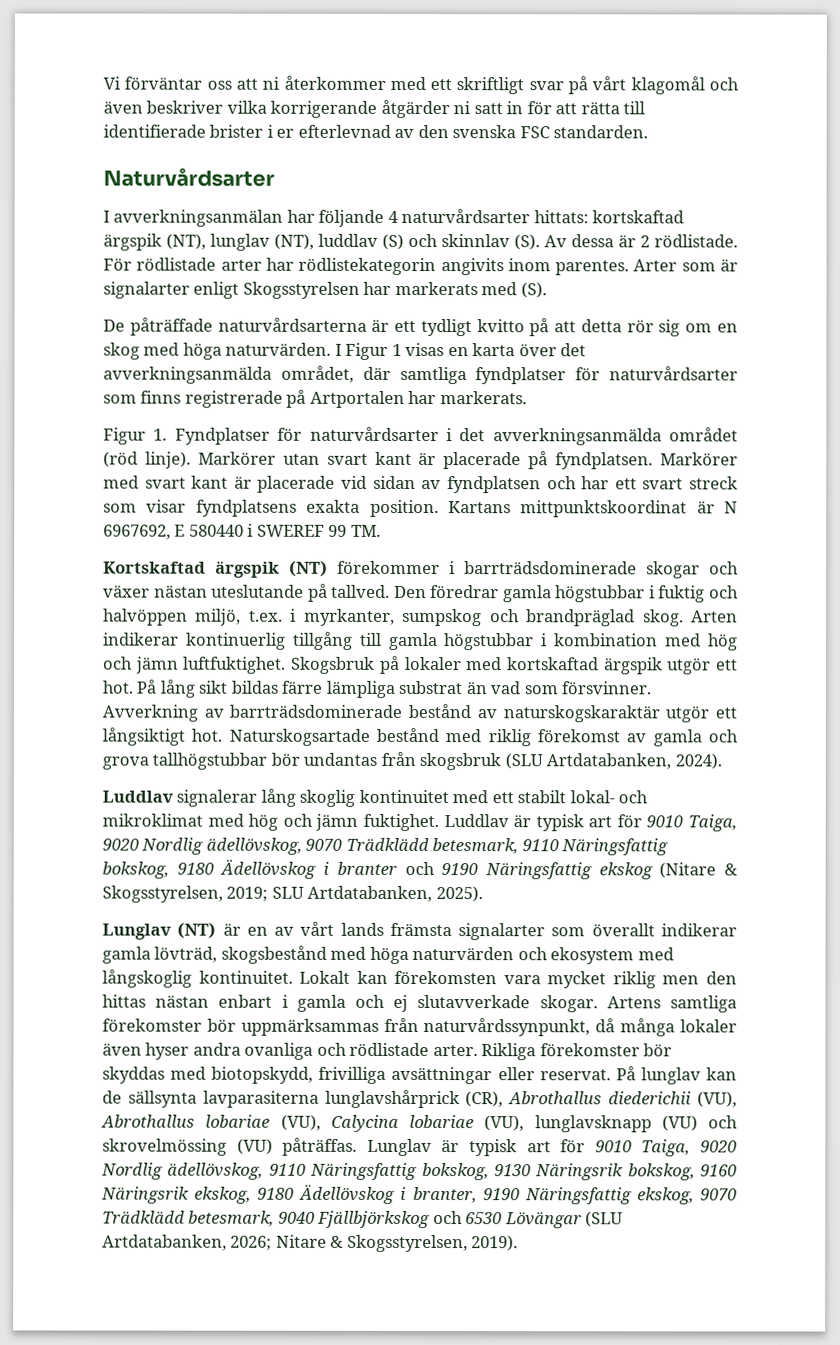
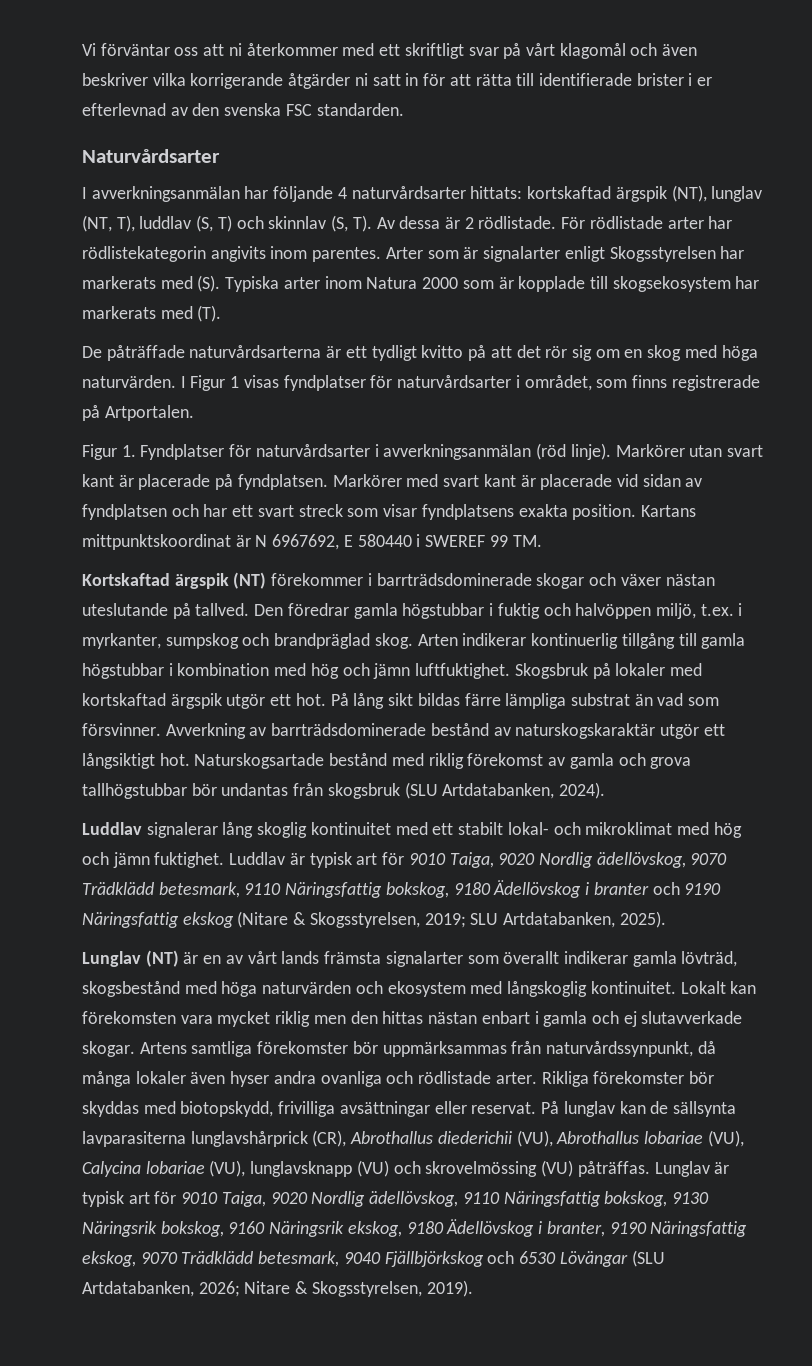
[274,233,540,251] (NT), luddlav (S) och skinnlav (S). -> [82,215,372,232] (NT, T), luddlav (S, T) och skinnlav (S, T).
(547, 290) none -> [225,276,760,292] [82,305,222,322] Typiska arter inom Natura 2000 som är kopplade till skogsekosystem har markerats med (T).
[580,319,622,333] detta -> [516,345,541,358] det
[447,343,587,357] [103,365,467,385] en karta över det avverkningsanmälda området, där samtliga -> (279, 381) none
(738, 373) none -> [515,375,592,391] i området,
[309,390,527,408] Artportalen har markerats. -> [104,405,194,421] Artportalen.
[459,427,738,446] det avverkningsanmälda området -> [383,444,532,460] avverkningsanmälan

